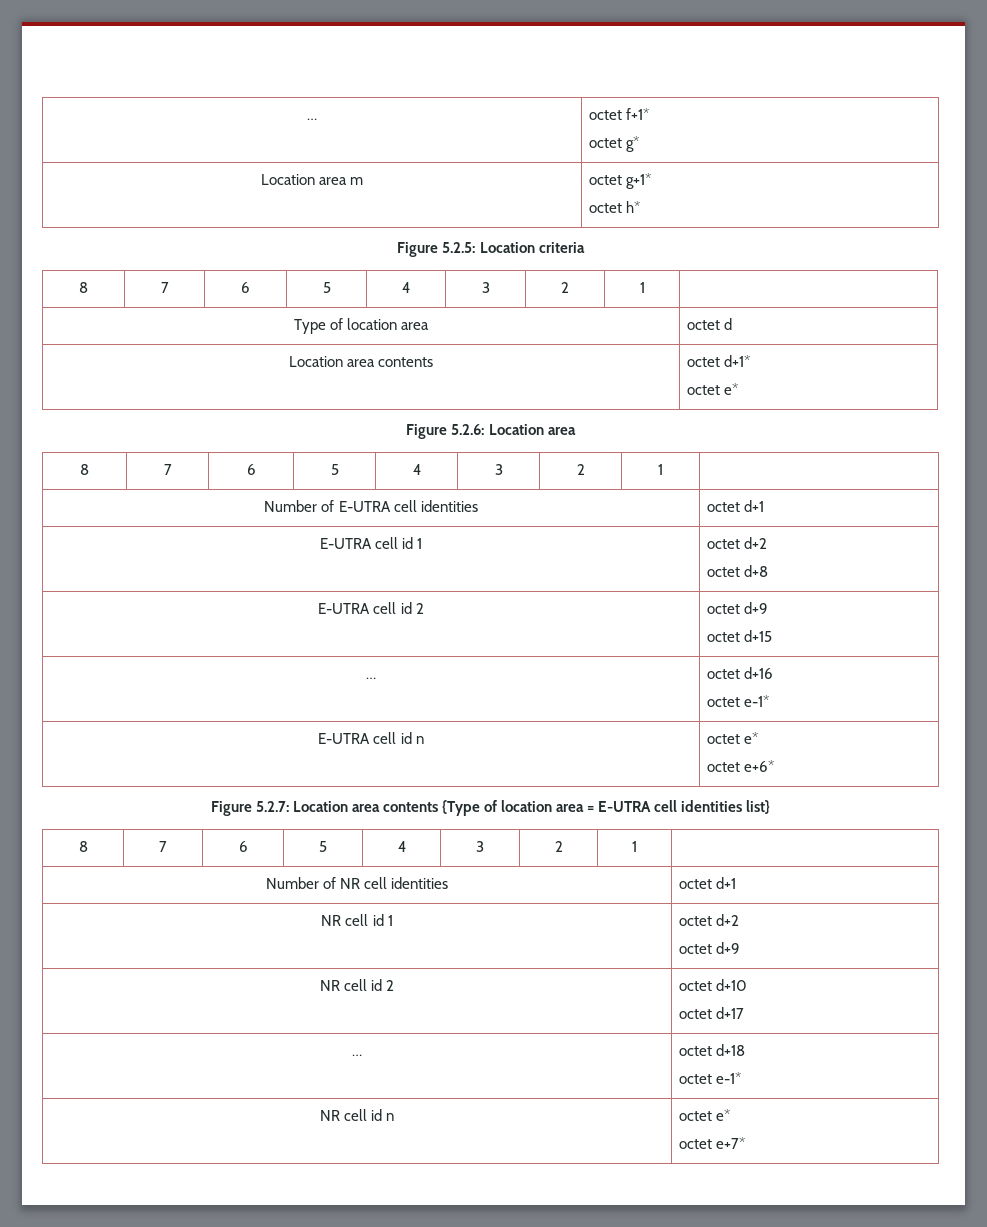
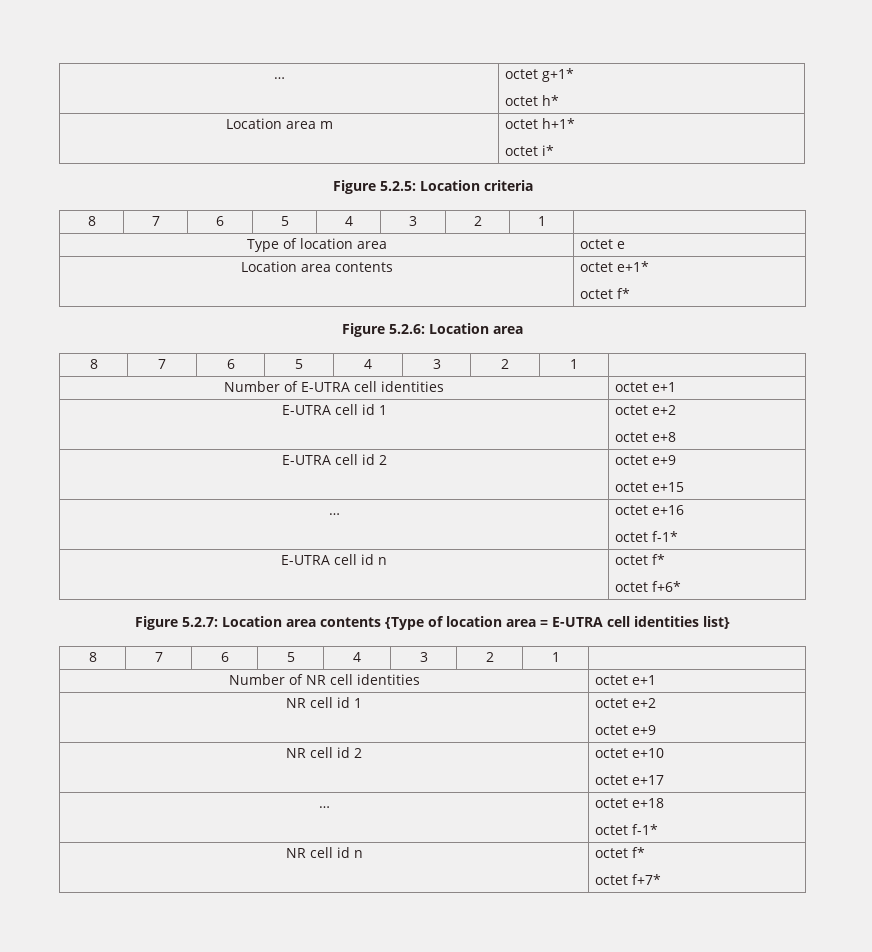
[307,118,317,120] [588,108,649,120] [588,136,639,152] … | octet f+1* // octet g* -> [273,77,285,79] [505,68,575,82] [505,95,560,106] … | octet g+1* // octet h*
[625,173,651,189] [588,201,640,213] g+1* // octet h* -> [542,118,576,129] [505,145,555,156] h+1* // octet i*
[723,318,732,330] d -> [617,241,626,249] e
[723,355,750,367] [686,383,738,395] d+1* // octet e* -> [617,261,650,272] [580,288,631,299] e+1* // octet f*
[743,500,764,512] d+1 -> [652,382,677,392] e+1
[743,537,767,549] [706,565,768,577] d+2 // octet d+8 -> [652,405,677,415] [615,432,677,442] e+2 // octet e+8
[743,602,768,614] [706,630,772,642] [366,677,376,679] [706,667,773,679] [706,695,769,707] d+9 // octet d+15 // … | octet d+16 // octet e-1* -> [652,455,677,465] [615,482,685,492] [328,513,340,515] [615,505,685,515] [615,531,679,542] e+9 // octet e+15 // … | octet e+16 // octet f-1*
[743,732,758,744] [706,760,774,772] e* // octet e+6* -> [652,554,666,565] [615,581,682,592] f* // octet f+6*
[715,877,736,889] d+1 -> [632,675,657,685] e+1
[715,914,739,926] [678,942,740,954] d+2 // octet d+9 -> [632,698,657,708] [595,725,657,735] e+2 // octet e+9
[715,979,747,991] [678,1007,744,1019] [352,1054,362,1056] [678,1044,745,1056] [678,1072,741,1084] d+10 // octet d+17 // … | octet d+18 // octet e-1* -> [632,748,665,758] [595,775,665,785] [318,806,330,808] [595,798,665,808] [595,824,659,835] e+10 // octet e+17 // … | octet e+18 // octet f-1*
[715,1109,730,1121] [678,1137,745,1149] e* // octet e+7* -> [632,847,646,858] [595,874,662,885] f* // octet f+7*

